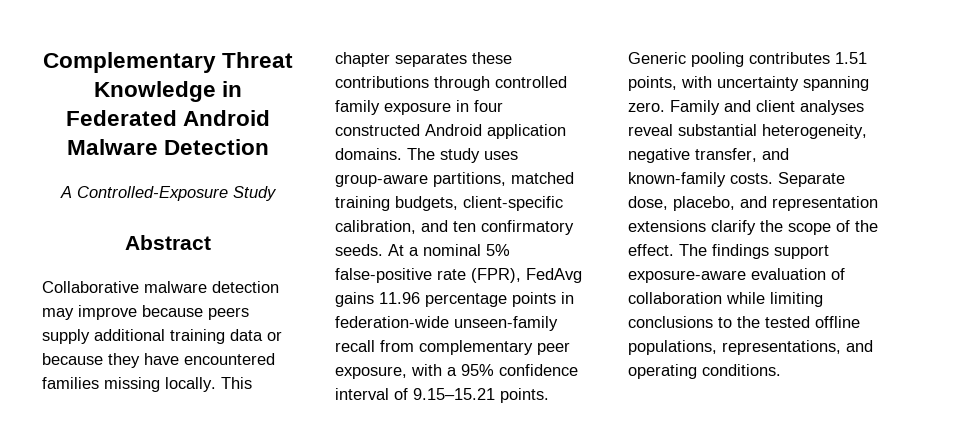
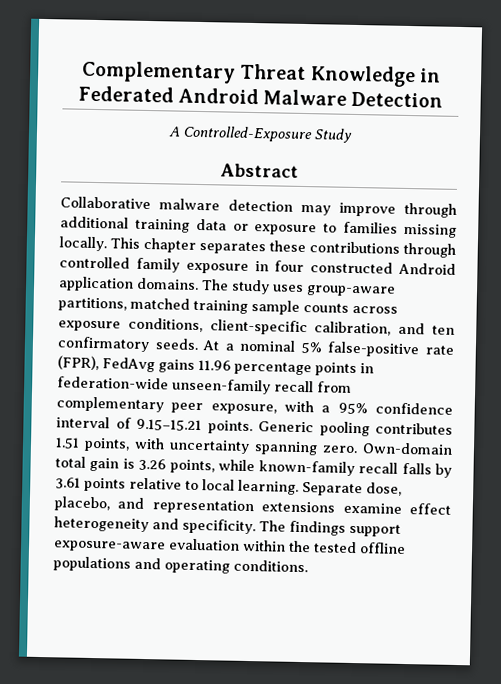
[142,305,249,320] [42,329,90,344] because peers supply -> [404,202,457,218] through
[42,353,275,368] because they have encountered -> [254,223,338,236] exposure to
[395,196,458,211] budgets, -> [251,300,398,315] [58,317,203,333] sample counts across exposure conditions,
[670,100,864,115] [628,124,867,139] [628,148,789,163] [628,172,773,187] Family and client analyses reveal substantial heterogeneity, negative transfer, and known-family costs. -> [362,442,453,455] [55,456,453,478] [55,477,299,495] Own-domain total gain is 3.26 points, while known-family recall falls by 3.61 points relative to local learning.
[711,220,878,235] [628,244,674,256] clarify the scope of the effect. -> [342,502,451,515] [54,516,256,535] examine effect heterogeneity and specificity.
[831,268,845,280] [628,292,823,307] [628,316,732,328] of collaboration while limiting conclusions to -> [242,539,286,552] within
[628,340,841,355] populations, representations, -> [53,556,131,572] populations

